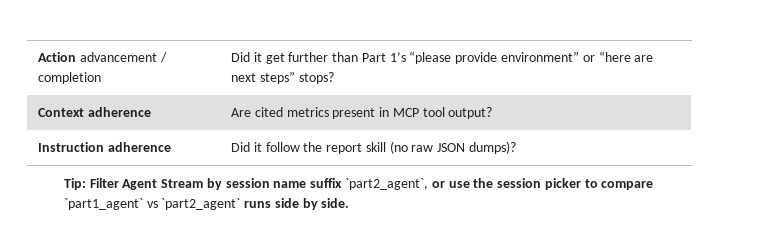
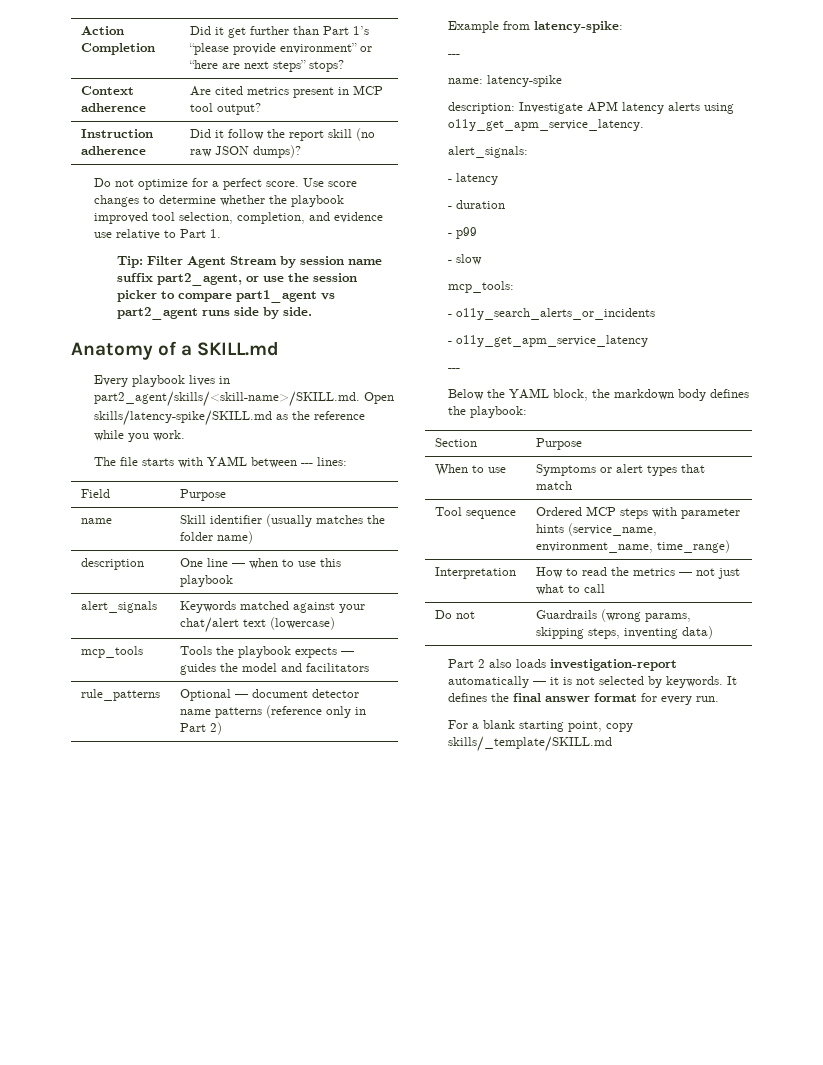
[79,52,167,63] [37,72,101,84] advancement / completion -> [80,43,155,55] Completion
(516, 147) none -> [94,178,358,190] [94,195,345,207] [94,212,384,224] [94,229,222,240] // Do not optimize for a perfect score. Use score changes to determine whether the playbook improved tool selection, completion, and evidence use relative to Part 1.
[344,178,428,190] `part2_agent`, -> [157,273,243,286] part2_agent,
[63,198,241,210] `part1_agent` vs `part2_agent` -> [236,290,336,303] [117,307,199,320] part1_agent vs part2_agent
(350, 203) none -> [71,341,280,360] [94,375,231,387] [94,391,395,407] [94,410,366,426] [94,430,186,442] [94,456,348,468] [80,489,110,498] [179,489,226,501] [80,518,112,524] [179,514,385,527] [179,531,253,544] [80,558,144,570] [179,558,341,569] [179,575,233,587] [80,601,157,613] [179,601,365,613] [179,617,335,633] [80,646,143,658] [179,646,354,658] [179,663,369,675] [80,689,160,701] [179,689,359,701] [179,705,366,718] [179,722,222,735] [448,21,624,33] [448,54,461,57] [448,75,563,87] [448,101,735,114] [448,119,645,131] [448,146,529,158] [448,173,499,185] [448,200,506,209] [448,227,478,239] [448,254,483,265] [448,281,515,293] [448,308,656,320] [448,335,649,347] [448,368,461,371] [448,388,750,401] [448,406,528,418] [434,438,477,447] [535,438,582,450] [434,464,506,476] [535,464,705,476] [535,481,572,490] [434,507,516,519] [535,506,740,519] [535,523,657,536] [535,540,730,553] [434,567,516,579] [535,567,740,579] [535,584,605,595] [434,610,475,619] [535,609,691,622] [535,626,713,639] [448,659,678,671] [448,676,738,688] [448,693,720,705] [448,720,634,732] [448,736,613,752] // Anatomy of a SKILL.md // Every playbook lives in part2_agent/skills/<skill-name>/SKILL.md. Open skills/latency-spike/SKILL.md as the reference while you work. // The file starts with YAML between --- lines: // Field | Purpose // name | Skill identifier (usually matches the folder name) // description | One line — when to use this playbook // alert_signals | Keywords matched against your chat/alert text (lowercase) // mcp_tools | Tools the playbook expects — guides the model and facilitators // rule_patterns | Optional — document detector name patterns (reference only in Part 2) // Example from latency-spike: // --- // name: latency-spike // description: Investigate APM latency alerts using o11y_get_apm_service_latency. // alert_signals: // - latency // - duration // - p99 // - slow // mcp_tools: // - o11y_search_alerts_or_incidents // - o11y_get_apm_service_latency // --- // Below the YAML block, the markdown body defines the playbook: // Section | Purpose // When to use | Symptoms or alert types that match // Tool sequence | Ordered MCP steps with parameter hints (service_name, environment_name, time_range) // Interpretation | How to read the metrics — not just what to call // Do not | Guardrails (wrong params, skipping steps, inventing data) // Part 2 also loads investigation-report automatically — it is not selected by keywords. It defines the final answer format for every run. // For a blank starting point, copy skills/_template/SKILL.md

